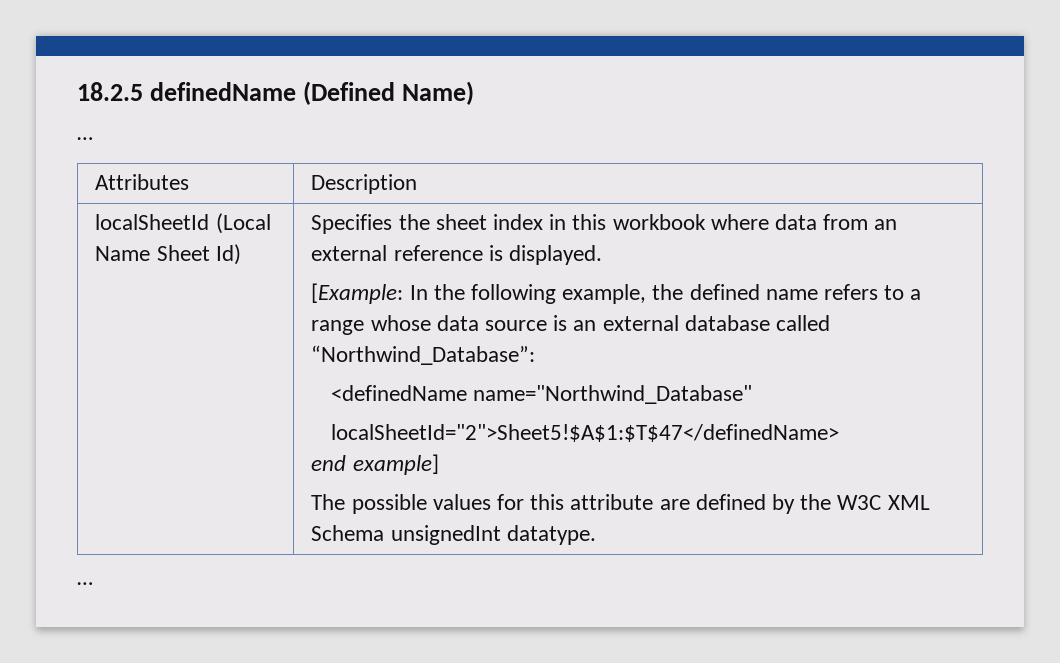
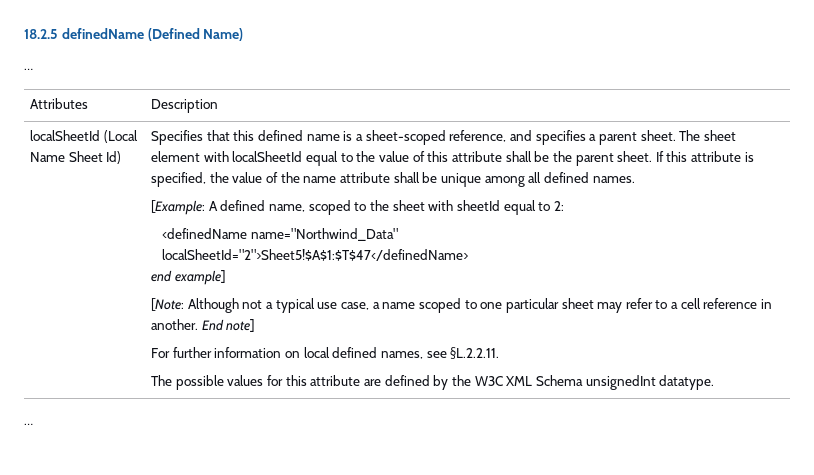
[398,214,898,230] [311,245,602,265] [311,283,922,304] [311,315,831,335] [311,345,536,365] the sheet index in this workbook where data from an external reference is displayed. // [Example: In the following example, the defined name refers to a range whose data source is an external database called “Northwind_Database”: -> [206,130,736,145] [151,151,754,166] [151,172,635,187] [151,200,564,215] that this defined name is a sheet-scoped reference, and specifies a parent sheet. The sheet element with localSheetId equal to the value of this attribute shall be the parent sheet. If this attribute is specified, the value of the name attribute shall be unique among all defined names. // [Example: A defined name, scoped to the sheet with sheetId equal to 2:
[473,385,753,404] name="Northwind_Database" -> [250,228,398,241] name="Northwind_Data"
(439, 464) none -> [151,298,773,313] [151,319,256,332] [151,347,500,359] // [Note: Although not a typical use case, a name scoped to one particular sheet may refer to a cell reference in another. End note] // For further information on local defined names, see §L.2.2.11.

